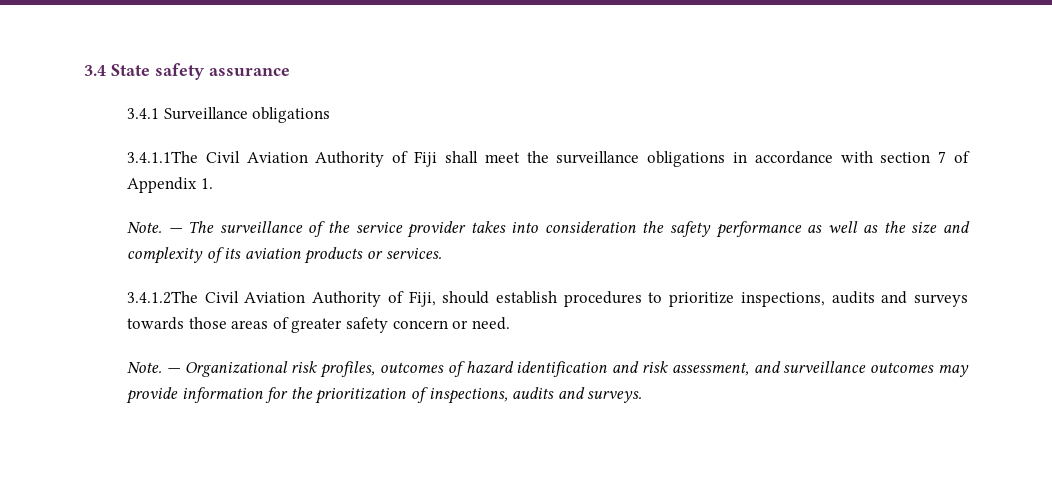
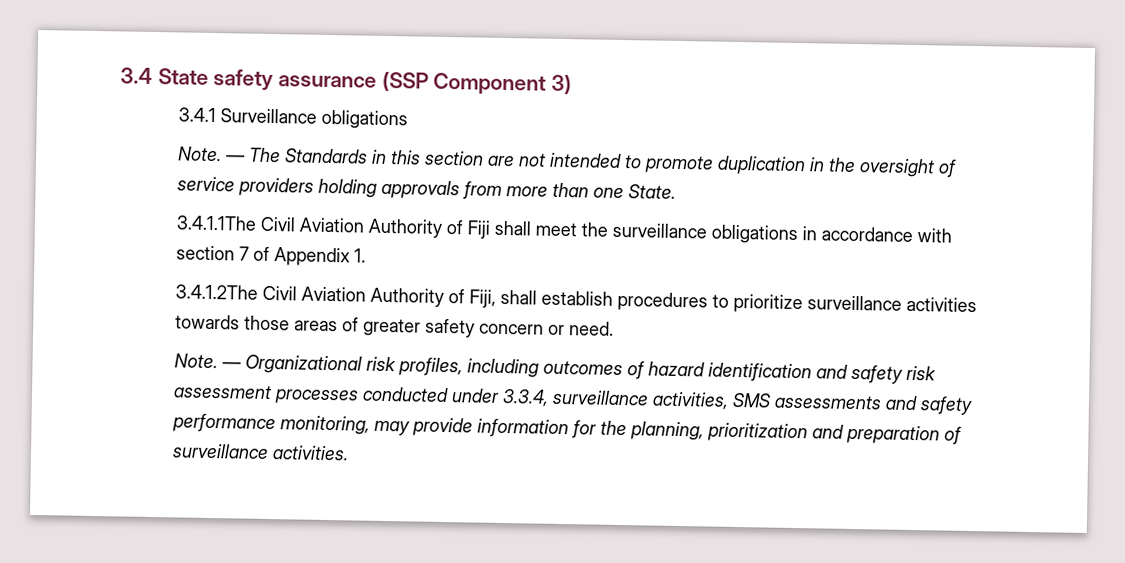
(290, 72) none -> [381,70,573,96] (SSP Component 3)
(331, 115) none -> [177,146,957,178] [176,176,676,200] // Note. — The Standards in this section are not intended to promote duplication in the oversight of service providers holding approvals from more than one State.
[127,221,971,238] [127,247,442,264] // Note. — The surveillance of the service provider takes into consideration the safety performance as well as the size and complexity of its aviation products or services. -> (366, 255) none
[442,291,490,304] should -> [499,289,537,305] shall
[740,291,968,307] inspections, audits and surveys -> [806,295,977,313] surveillance activities
(376, 369) none -> [466,358,539,378] including
[642,361,935,376] risk assessment, and surveillance outcomes -> [850,364,936,384] [172,384,973,416] [171,413,370,435] safety risk assessment processes conducted under 3.3.4, surveillance activities, SMS assessments and safety performance monitoring,
[315,387,643,404] prioritization of inspections, audits and surveys. -> [629,421,962,445] [171,443,349,461] planning, prioritization and preparation of surveillance activities.

